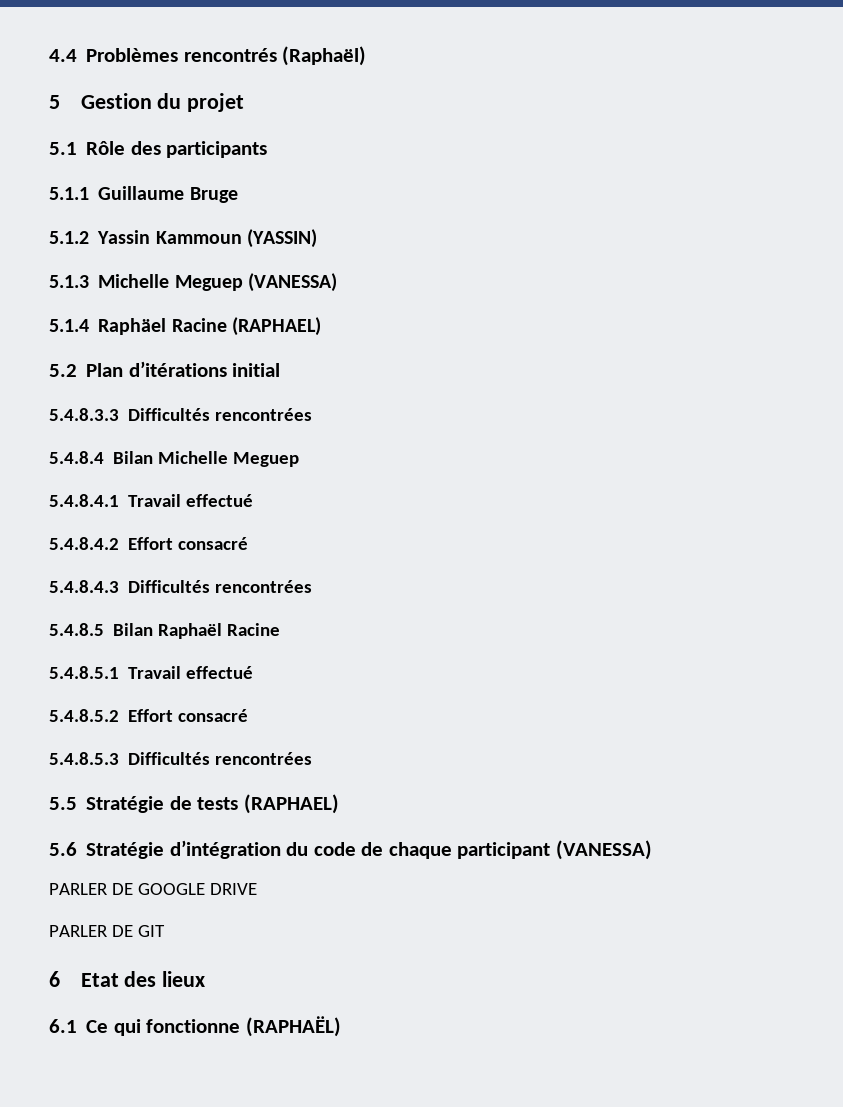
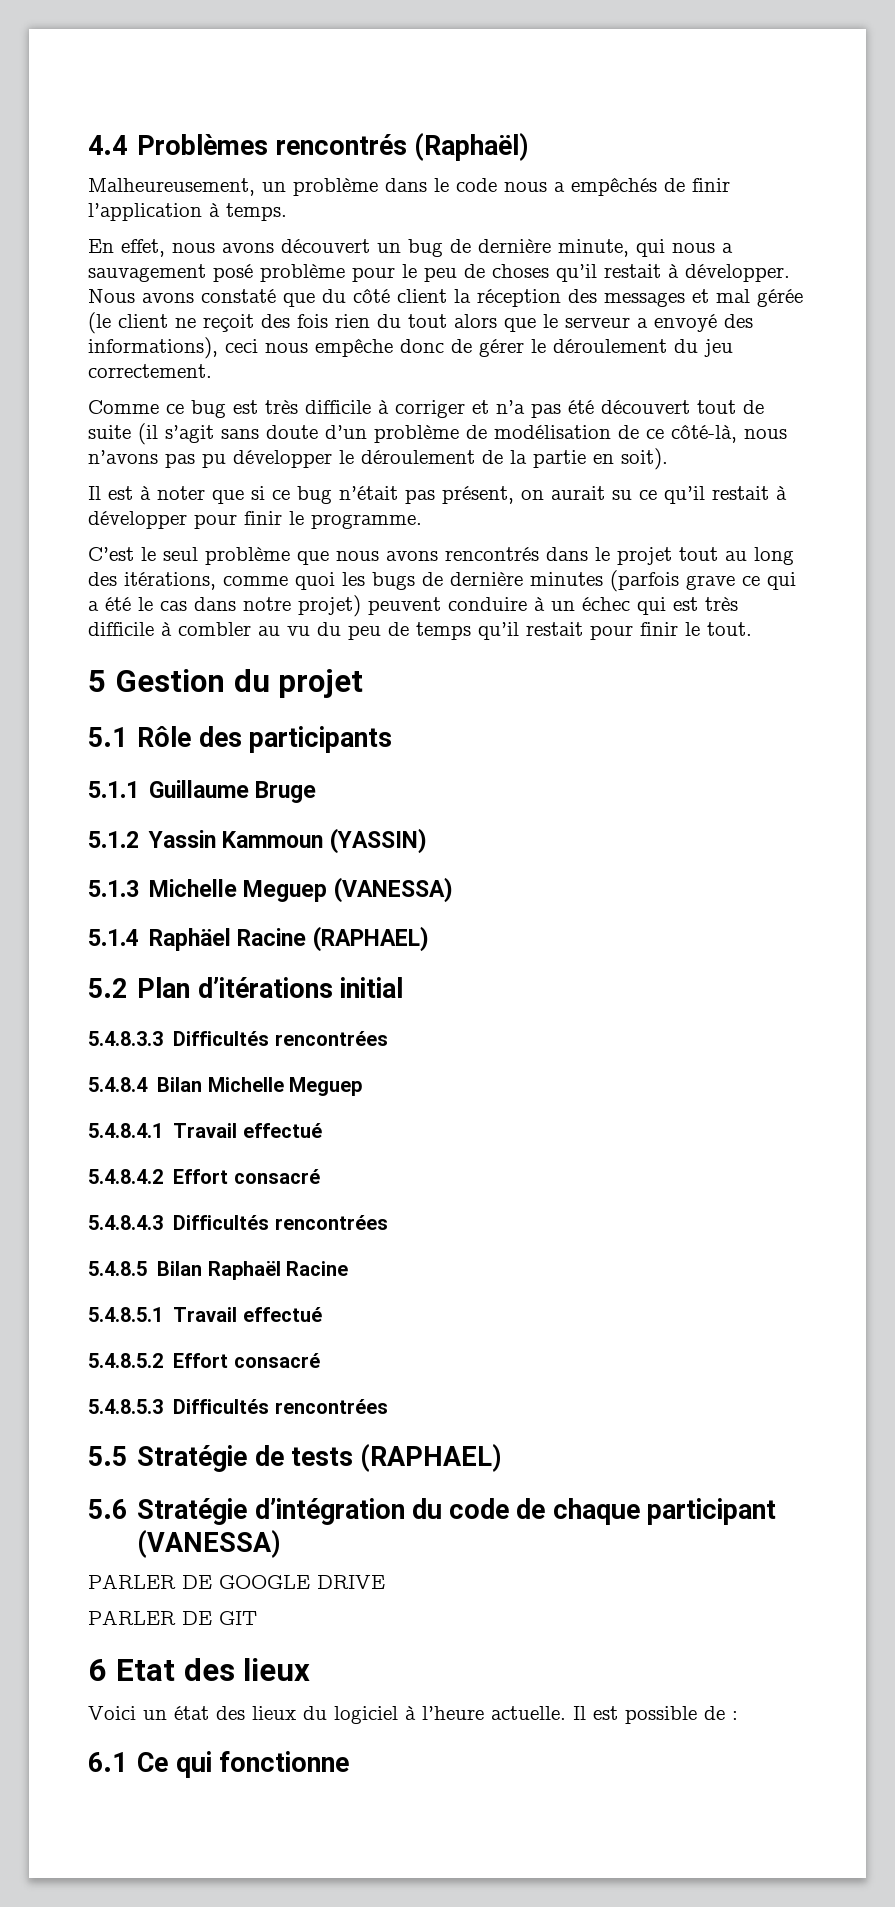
(367, 56) none -> [88,177,730,196] [88,203,287,221] [88,239,733,257] [88,264,790,282] [88,288,803,307] [88,312,753,334] [88,337,733,359] [88,364,212,378] [88,400,764,418] [88,423,787,445] [88,448,668,470] [88,486,787,504] [88,511,422,529] [88,547,794,565] [88,570,796,592] [88,595,738,617] [88,622,752,640] // Malheureusement, un problème dans le code nous a empêchés de finir l’application à temps. // En effet, nous avons découvert un bug de dernière minute, qui nous a sauvagement posé problème pour le peu de choses qu’il restait à développer. Nous avons constaté que du côté client la réception des messages et mal gérée (le client ne reçoit des fois rien du tout alors que le serveur a envoyé des informations), ceci nous empêche donc de gérer le déroulement du jeu correctement. // Comme ce bug est très difficile à corriger et n’a pas été découvert tout de suite (il s’agit sans doute d’un problème de modélisation de ce côté-là, nous n’avons pas pu développer le déroulement de la partie en soit). // Il est à noter que si ce bug n’était pas présent, on aurait su ce qu’il restait à développer pour finir le programme. // C’est le seul problème que nous avons rencontrés dans le projet tout au long des itérations, comme quoi les bugs de dernière minutes (parfois grave ce qui a été le cas dans notre projet) peuvent conduire à un échec qui est très difficile à combler au vu du peu de temps qu’il restait pour finir le tout.
(206, 979) none -> [88,1706,738,1724] // Voici un état des lieux du logiciel à l’heure actuelle. Il est possible de :
[245,1016,341,1037] (RAPHAËL) -> (349, 1761) none

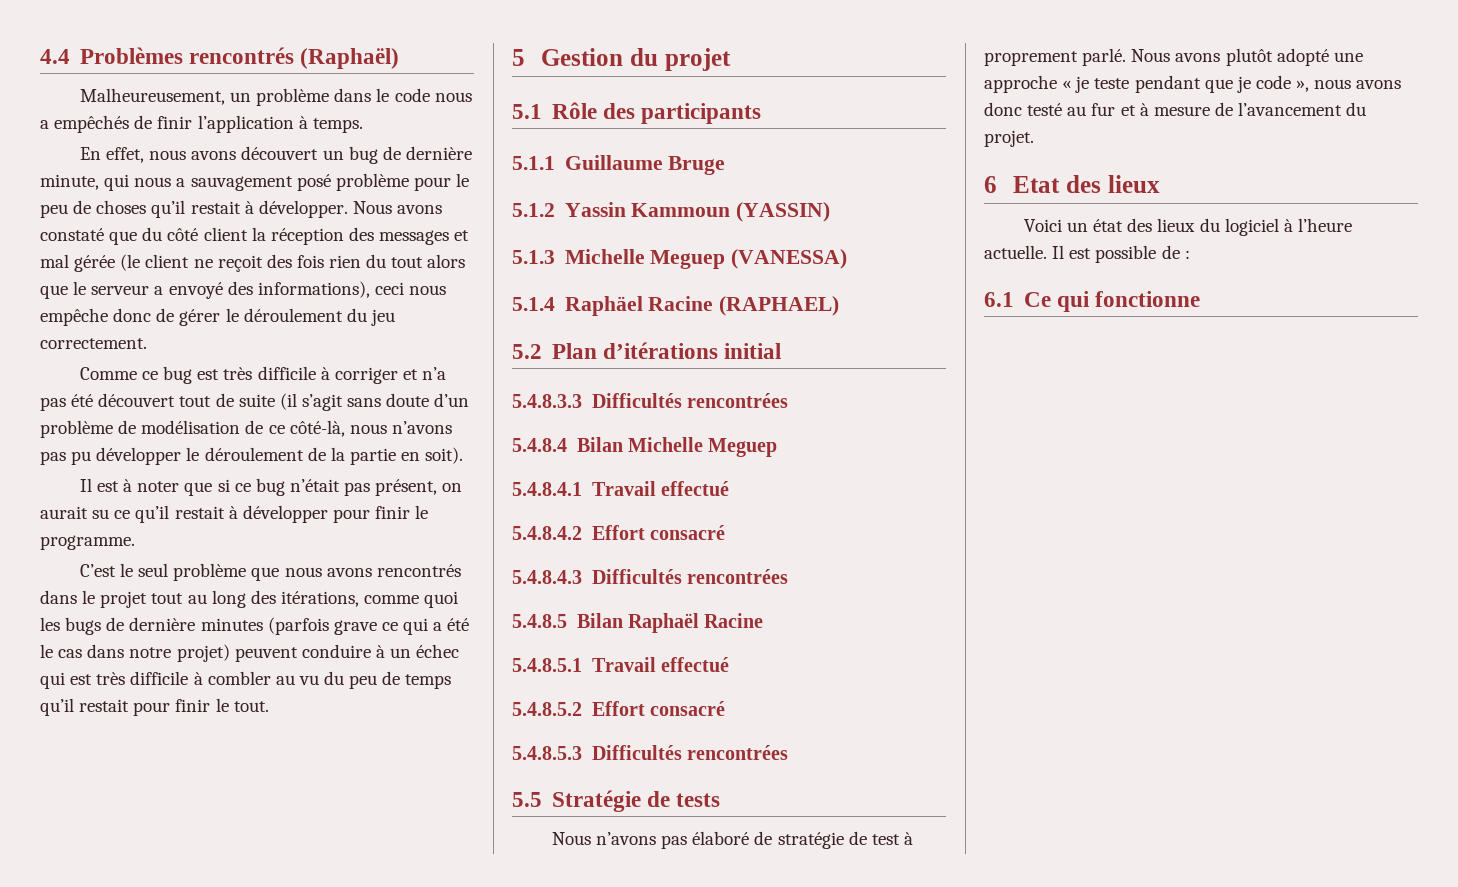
[360,1443,503,1472] [88,1498,776,1525] [137,1529,282,1558] [88,1574,385,1589] [88,1610,257,1625] (RAPHAEL) // 5.6 Stratégie d’intégration du code de chaque participant (VANESSA) // PARLER DE GOOGLE DRIVE // PARLER DE GIT -> [551,831,913,849] [984,48,1363,66] [984,75,1402,93] [984,102,1367,116] [984,130,1034,147] // Nous n’avons pas élaboré de stratégie de test à proprement parlé. Nous avons plutôt adopté une approche « je teste pendant que je code », nous avons donc testé au fur et à mesure de l’avancement du projet.

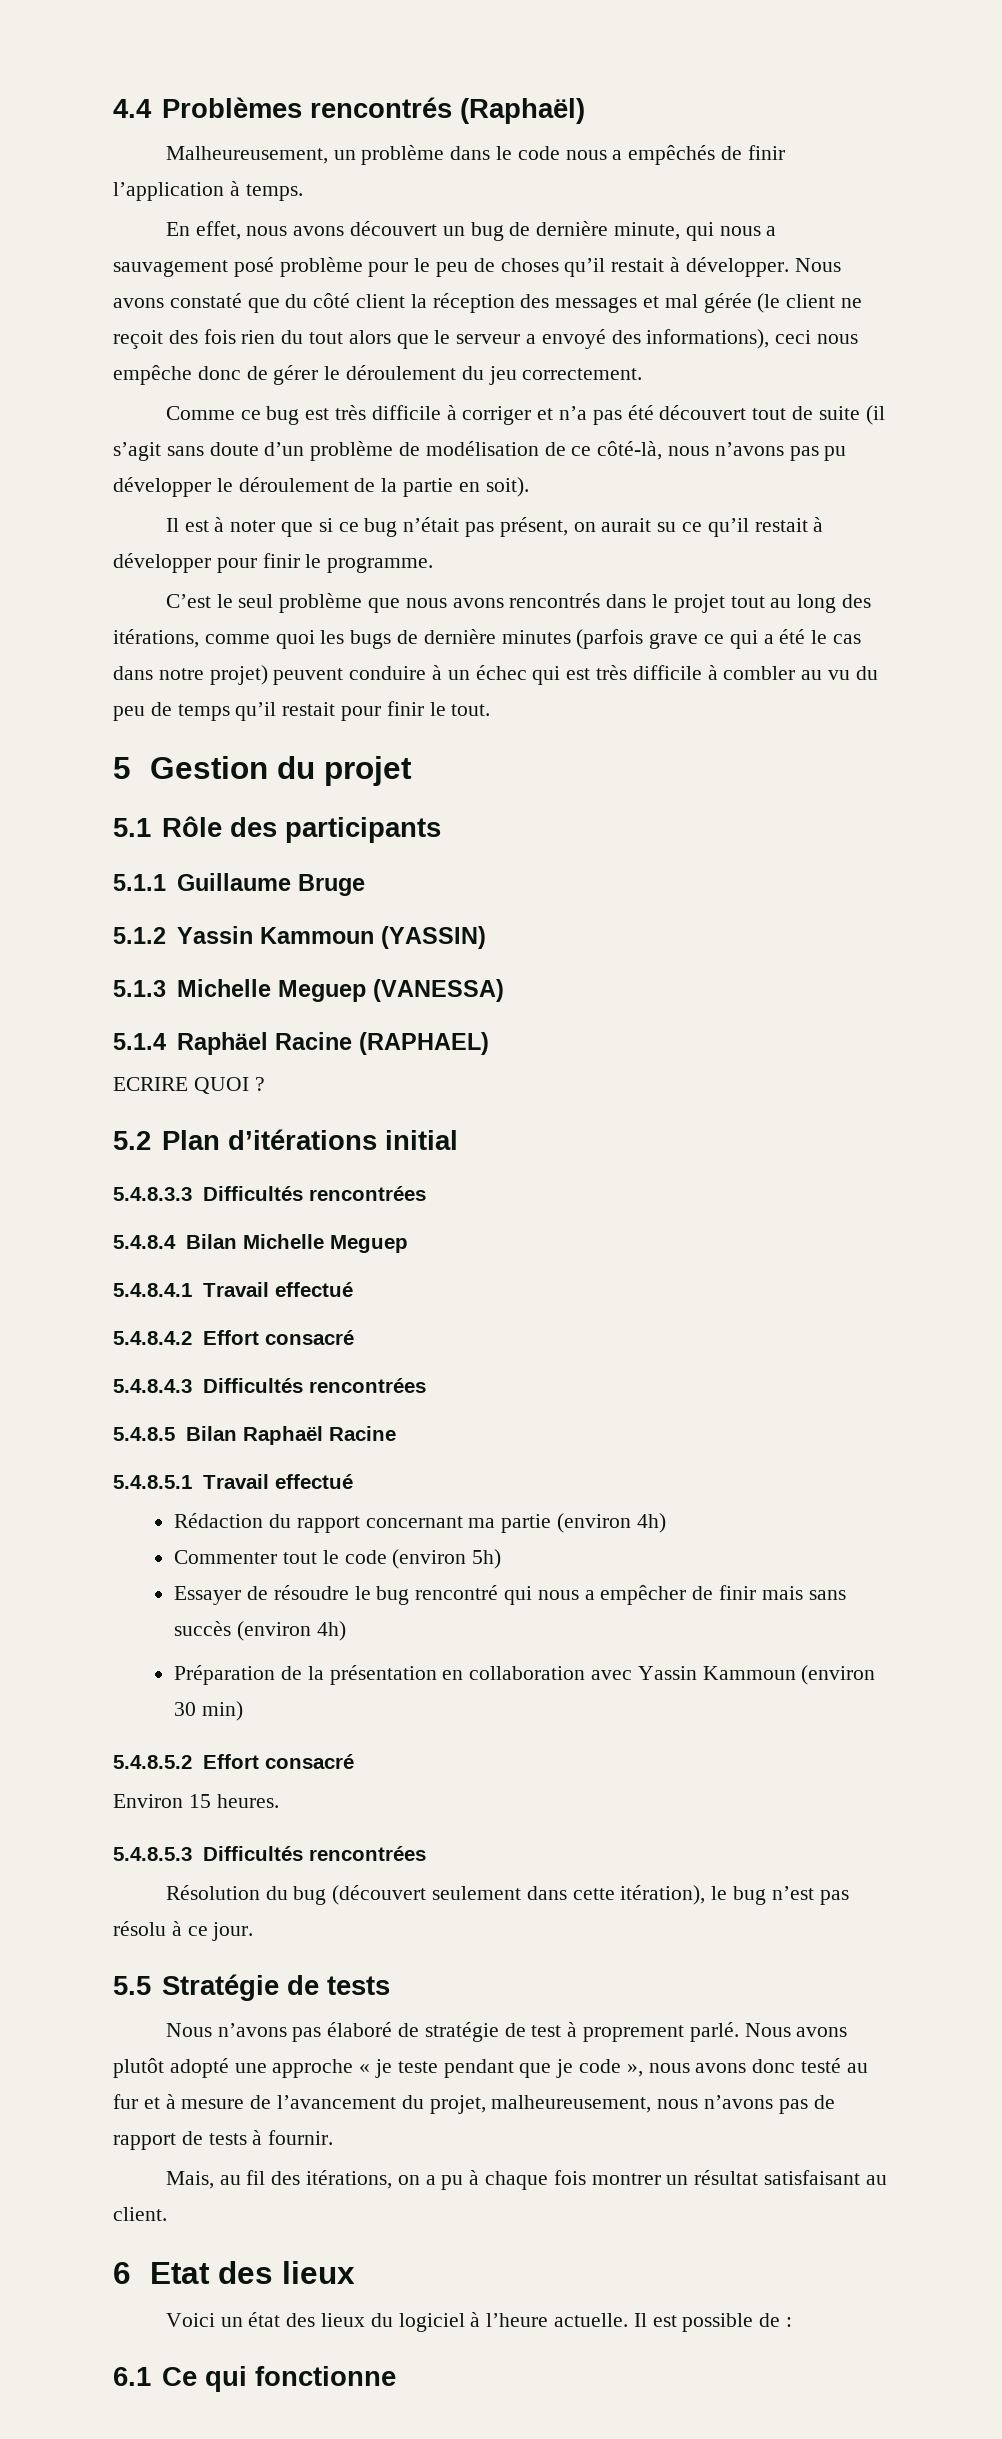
(840, 306) none -> [113,1077,265,1094] // ECRIRE QUOI ?
(729, 664) none -> [174,1513,666,1533] [174,1549,502,1569] [174,1585,846,1605] [174,1621,346,1641] [174,1665,876,1685] [174,1701,243,1721] // Rédaction du rapport concernant ma partie (environ 4h) // Commenter tout le code (environ 5h) // Essayer de résoudre le bug rencontré qui nous a empêcher de finir mais sans succès (environ 4h) // Préparation de la présentation en collaboration avec Yassin Kammoun (environ 30 min)
(725, 708) none -> [113,1794,279,1808] // Environ 15 heures.
(788, 752) none -> [165,1885,849,1905] [113,1921,254,1941] // Résolution du bug (découvert seulement dans cette itération), le bug n’est pas résolu à ce jour.
[984,130,1034,147] projet. -> [429,2095,835,2114] [113,2130,334,2150] [165,2170,887,2190] [113,2207,167,2221] projet, malheureusement, nous n’avons pas de rapport de tests à fournir. // Mais, au fil des itérations, on a pu à chaque fois montrer un résultat satisfaisant au client.

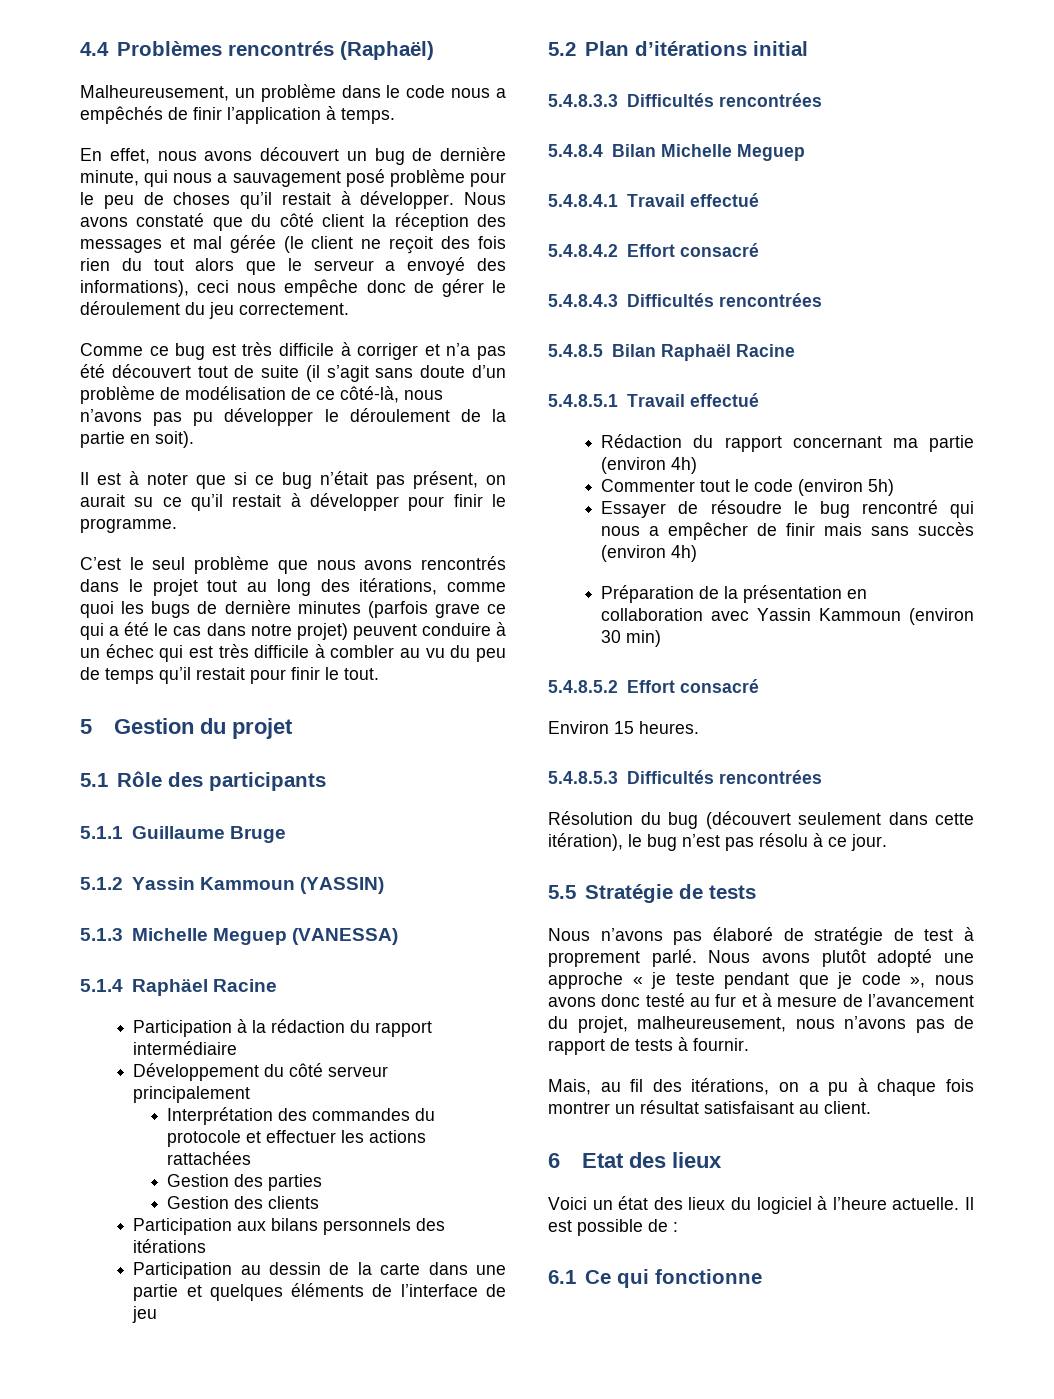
[358,1032,489,1055] [113,1077,265,1094] (RAPHAEL) // ECRIRE QUOI ? -> [133,1019,433,1037] [133,1041,238,1055] [133,1063,389,1081] [133,1086,251,1103] [167,1107,436,1125] [167,1130,427,1147] [167,1151,252,1165] [167,1174,323,1191] [167,1196,320,1209] [133,1218,446,1235] [133,1239,207,1253] [133,1262,506,1279] [133,1283,506,1301] [132,1306,158,1323] // Participation à la rédaction du rapport intermédiaire // Développement du côté serveur principalement // Interprétation des commandes du protocole et effectuer les actions rattachées // Gestion des parties // Gestion des clients // Participation aux bilans personnels des itérations // Participation au dessin de la carte dans une partie et quelques éléments de l’interface de jeu

